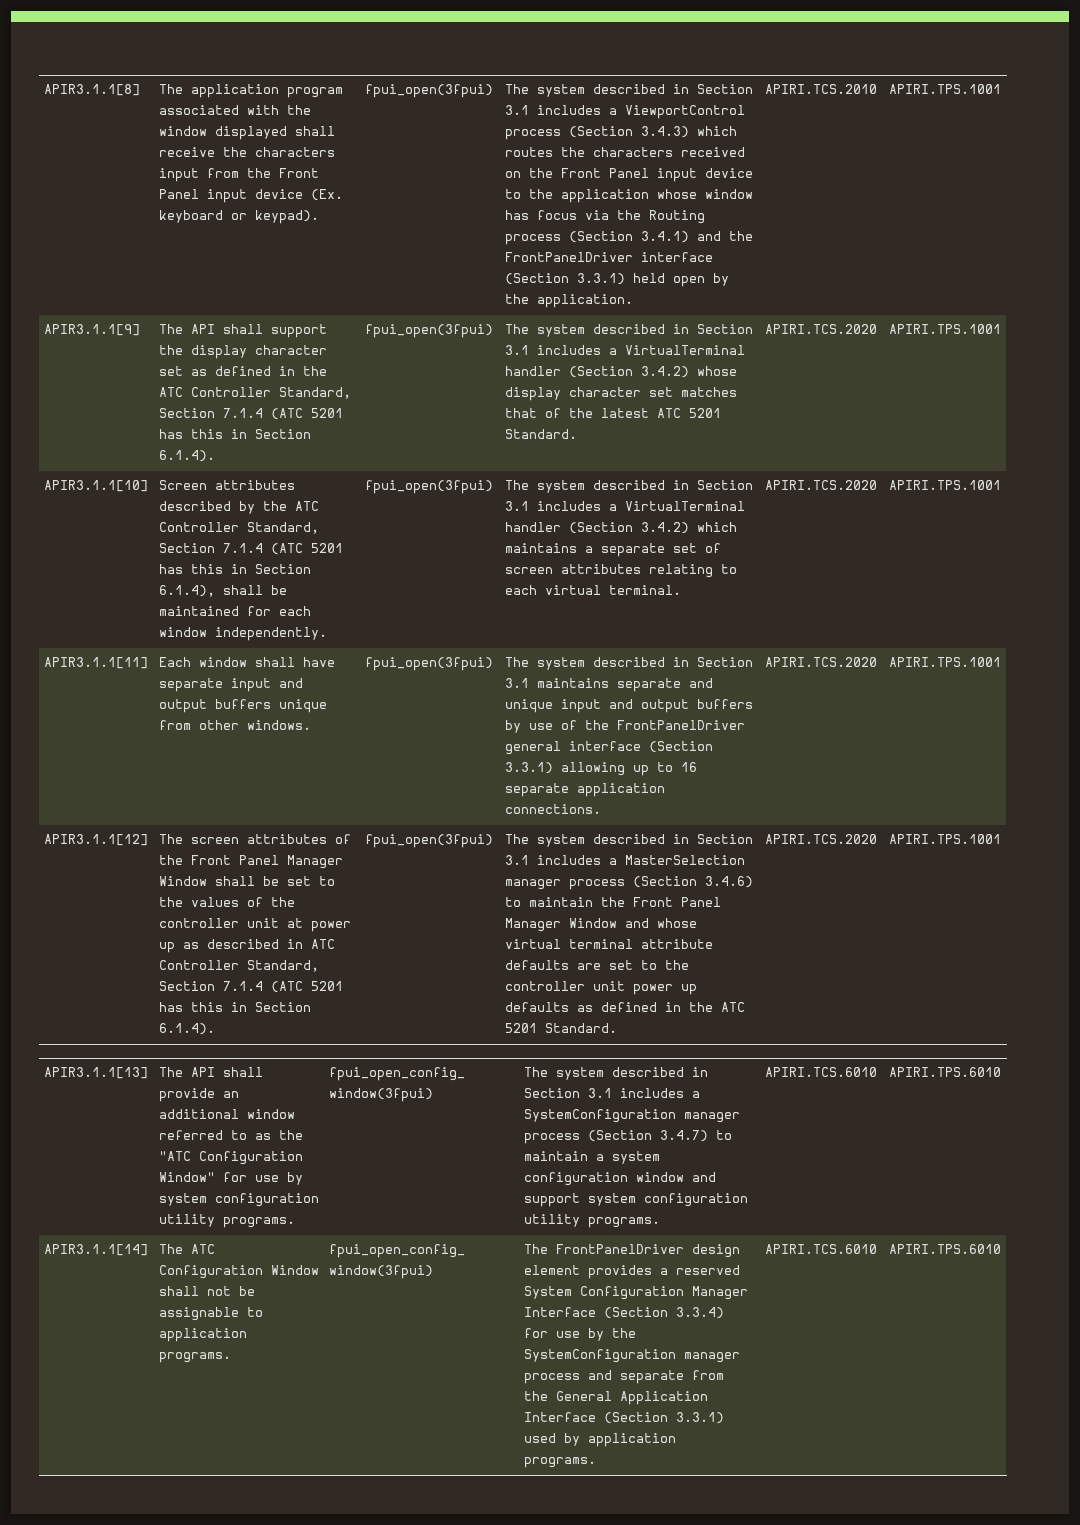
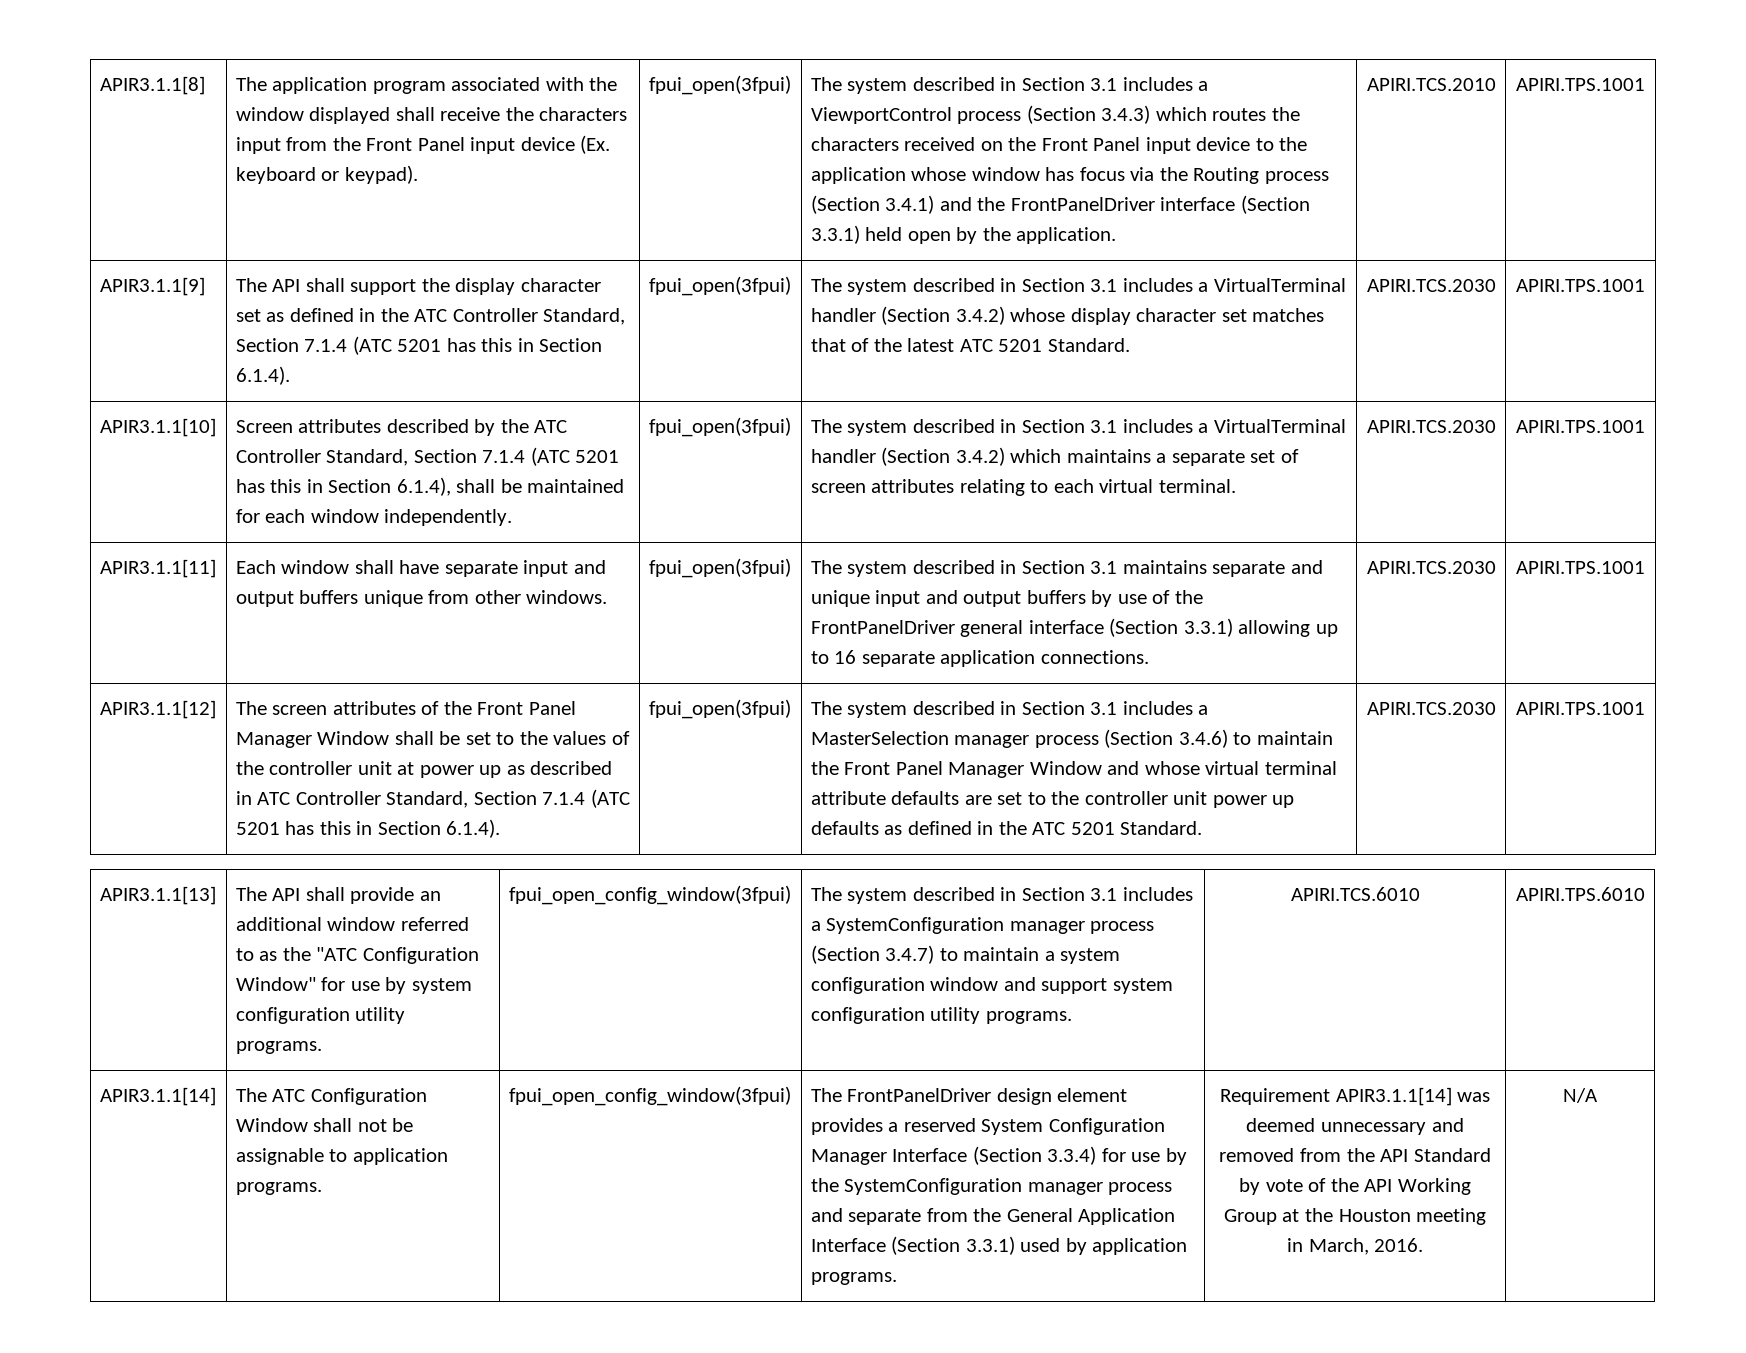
[764,324,877,334] APIRI.TCS.2020 -> [1366,279,1496,292] APIRI.TCS.2030
[764,480,877,490] APIRI.TCS.2020 -> [1366,420,1496,433] APIRI.TCS.2030
[764,657,877,667] APIRI.TCS.2020 -> [1366,561,1496,574] APIRI.TCS.2030
[764,834,877,844] APIRI.TCS.2020 -> [1366,702,1496,715] APIRI.TCS.2030
[764,1244,877,1254] [888,1244,1001,1254] APIRI.TCS.6010 | APIRI.TPS.6010 -> [1219,1087,1491,1106] [1246,1118,1464,1135] [1219,1148,1491,1162] [1239,1178,1471,1195] [1223,1208,1487,1225] [1286,1238,1424,1255] [1563,1088,1598,1103] Requirement APIR3.1.1[14] was deemed unnecessary and removed from the API Standard by vote of the API Working Group at the Houston meeting in March, 2016. | N/A

